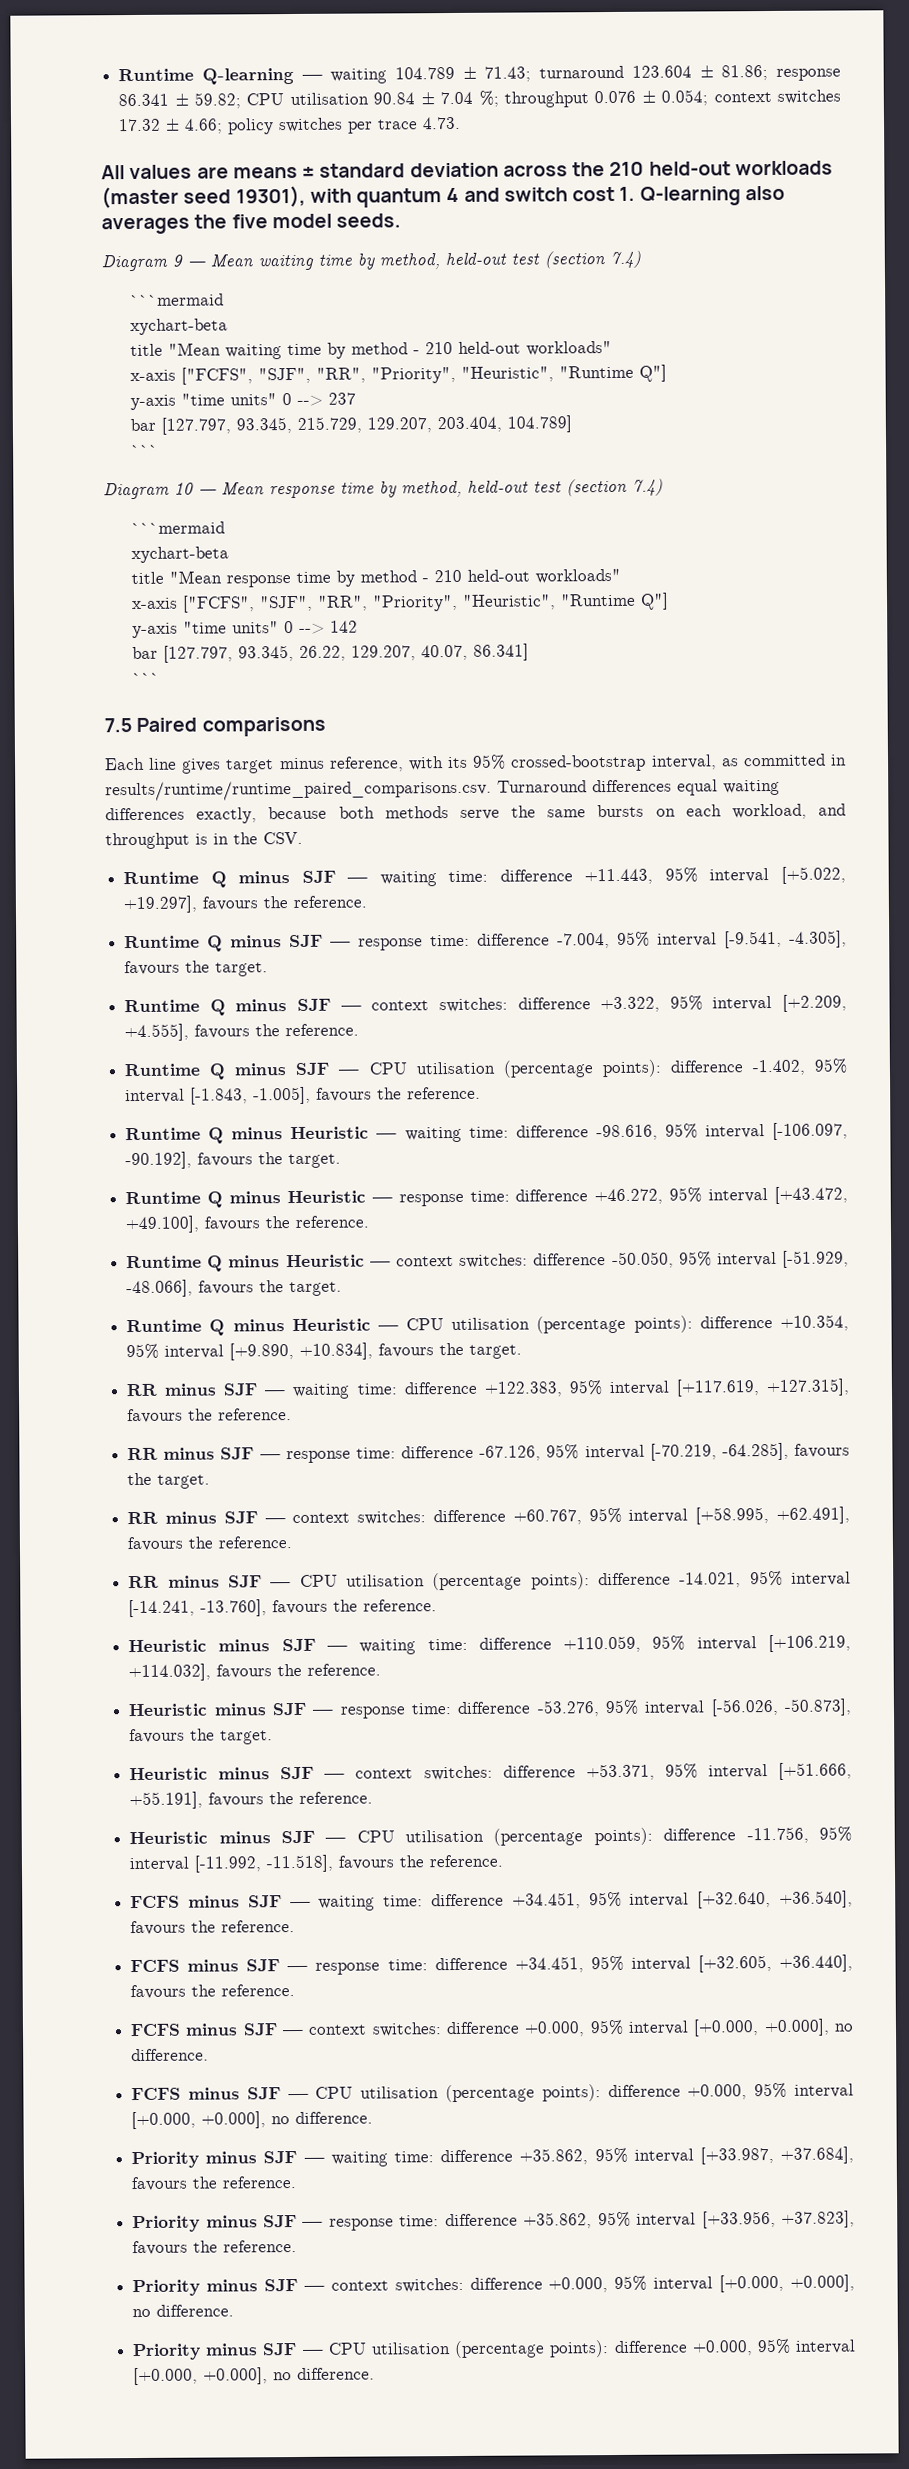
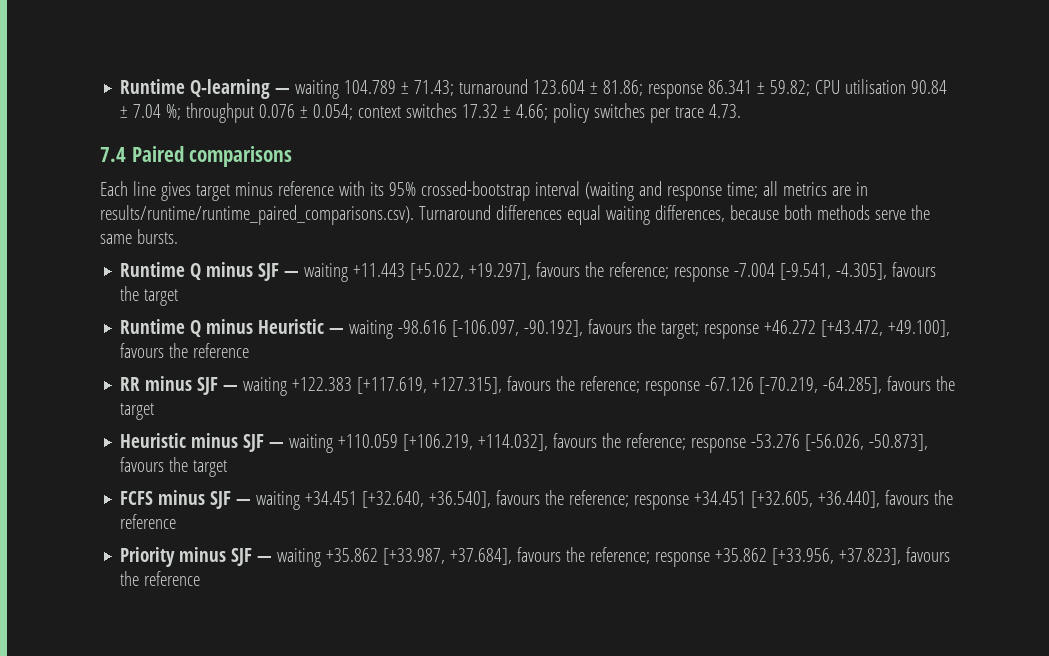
[101,160,833,180] [101,185,785,209] [101,213,402,235] [101,250,641,272] [129,293,224,307] [129,318,228,336] [129,340,612,360] [129,364,667,385] [129,392,356,411] [129,415,572,435] [130,444,159,457] [103,478,663,500] [130,521,225,535] [130,546,229,564] [130,568,621,588] [130,592,669,613] [131,620,358,639] [131,643,529,663] [131,672,160,685] [104,718,132,733] All values are means ± standard deviation across the 210 held-out workloads (master seed 19301), with quantum 4 and switch cost 1. Q-learning also averages the five model seeds. // Diagram 9 — Mean waiting time by method, held-out test (section 7.4) // ```mermaid // xychart-beta // title "Mean waiting time by method - 210 held-out workloads" // x-axis ["FCFS", "SJF", "RR", "Priority", "Heuristic", "Runtime Q"] // y-axis "time units" 0 --> 237 // bar [127.797, 93.345, 215.729, 129.207, 203.404, 104.789] // ``` // Diagram 10 — Mean response time by method, held-out test (section 7.4) // ```mermaid // xychart-beta // title "Mean response time by method - 210 held-out workloads" // x-axis ["FCFS", "SJF", "RR", "Priority", "Heuristic", "Runtime Q"] // y-axis "time units" 0 --> 142 // bar [127.797, 93.345, 26.22, 129.207, 40.07, 86.341] // ``` // 7.5 -> [100,147,126,162] 7.4
[328,756,404,772] reference, -> [277,181,334,196] reference
[650,753,848,770] [105,779,492,802] interval, as committed in results/runtime/runtime_paired_comparisons.csv. -> [534,181,868,201] [100,205,414,225] interval (waiting and response time; all metrics are in results/runtime/runtime_paired_comparisons.csv).
[105,807,258,824] differences exactly, -> [654,205,725,222] differences,
[597,803,846,820] [105,831,303,850] bursts on each workload, and throughput is in the CSV. -> [136,229,178,244] bursts.
[448,866,846,885] [123,895,368,914] [124,930,847,952] [124,960,269,977] [124,994,847,1016] [124,1023,360,1042] [124,1058,848,1080] [125,1086,482,1105] time: difference +11.443, 95% interval [+5.022, +19.297], favours the reference. // Runtime Q minus SJF — response time: difference -7.004, 95% interval [-9.541, -4.305], favours the target. // Runtime Q minus SJF — context switches: difference +3.322, 95% interval [+2.209, +4.555], favours the reference. // Runtime Q minus SJF — CPU utilisation (percentage points): difference -1.402, 95% interval [-1.843, -1.005], favours the reference. -> [353,262,937,282] [120,286,179,306] +11.443 [+5.022, +19.297], favours the reference; response -7.004 [-9.541, -4.305], favours the target
[468,1122,849,1141] [125,1151,342,1170] [125,1186,848,1208] [125,1215,370,1234] [126,1250,849,1272] [126,1279,343,1298] [126,1314,849,1336] [126,1342,523,1361] time: difference -98.616, 95% interval [-106.097, -90.192], favours the target. // Runtime Q minus Heuristic — response time: difference +46.272, 95% interval [+43.472, +49.100], favours the reference. // Runtime Q minus Heuristic — context switches: difference -50.050, 95% interval [-51.929, -48.066], favours the target. // Runtime Q minus Heuristic — CPU utilisation (percentage points): difference +10.354, 95% interval [+9.890, +10.834], favours the target. -> [398,319,951,339] [120,343,250,358] -98.616 [-106.097, -90.192], favours the target; response +46.272 [+43.472, +49.100], favours the reference
[356,1378,851,1397] [127,1408,293,1424] [127,1442,851,1464] [127,1472,211,1489] [127,1506,850,1525] [127,1536,293,1552] [128,1570,852,1591] [128,1599,438,1618] time: difference +122.383, 95% interval [+117.619, +127.315], favours the reference. // RR minus SJF — response time: difference -67.126, 95% interval [-70.219, -64.285], favours the target. // RR minus SJF — context switches: difference +60.767, 95% interval [+58.995, +62.491], favours the reference. // RR minus SJF — CPU utilisation (percentage points): difference -14.021, 95% interval [-14.241, -13.760], favours the reference. -> [292,376,956,396] [120,403,155,420] +122.383 [+117.619, +127.315], favours the reference; response -67.126 [-70.219, -64.285], favours the target
[427,1634,851,1653] [128,1663,382,1682] [128,1698,853,1719] [129,1728,274,1745] [129,1762,852,1781] [129,1791,374,1810] [129,1826,852,1846] [129,1854,504,1873] time: difference +110.059, 95% interval [+106.219, +114.032], favours the reference. // Heuristic minus SJF — response time: difference -53.276, 95% interval [-56.026, -50.873], favours the target. // Heuristic minus SJF — context switches: difference +53.371, 95% interval [+51.666, +55.191], favours the reference. // Heuristic minus SJF — CPU utilisation (percentage points): difference -11.756, 95% interval [-11.992, -11.518], favours the reference. -> [338,433,929,453] [120,457,228,477] +110.059 [+106.219, +114.032], favours the reference; response -53.276 [-56.026, -50.873], favours the target
[383,1890,853,1909] [130,1920,296,1936] [130,1954,854,1975] [130,1984,296,2000] [130,2018,854,2037] [131,2048,210,2062] [131,2082,854,2103] [131,2111,374,2130] time: difference +34.451, 95% interval [+32.640, +36.540], favours the reference. // FCFS minus SJF — response time: difference +34.451, 95% interval [+32.605, +36.440], favours the reference. // FCFS minus SJF — context switches: difference +0.000, 95% interval [+0.000, +0.000], no difference. // FCFS minus SJF — CPU utilisation (percentage points): difference +0.000, 95% interval [+0.000, +0.000], no difference. -> [305,490,954,510] [120,514,177,529] +34.451 [+32.640, +36.540], favours the reference; response +34.451 [+32.605, +36.440], favours the reference
[393,2146,854,2165] [131,2176,297,2192] [132,2210,856,2233] [132,2240,298,2256] [132,2274,855,2297] [132,2304,235,2318] [132,2338,856,2361] [133,2367,376,2386] time: difference +35.862, 95% interval [+33.987, +37.684], favours the reference. // Priority minus SJF — response time: difference +35.862, 95% interval [+33.956, +37.823], favours the reference. // Priority minus SJF — context switches: difference +0.000, 95% interval [+0.000, +0.000], no difference. // Priority minus SJF — CPU utilisation (percentage points): difference +0.000, 95% interval [+0.000, +0.000], no difference. -> [326,547,951,567] [120,571,201,586] +35.862 [+33.987, +37.684], favours the reference; response +35.862 [+33.956, +37.823], favours the reference

